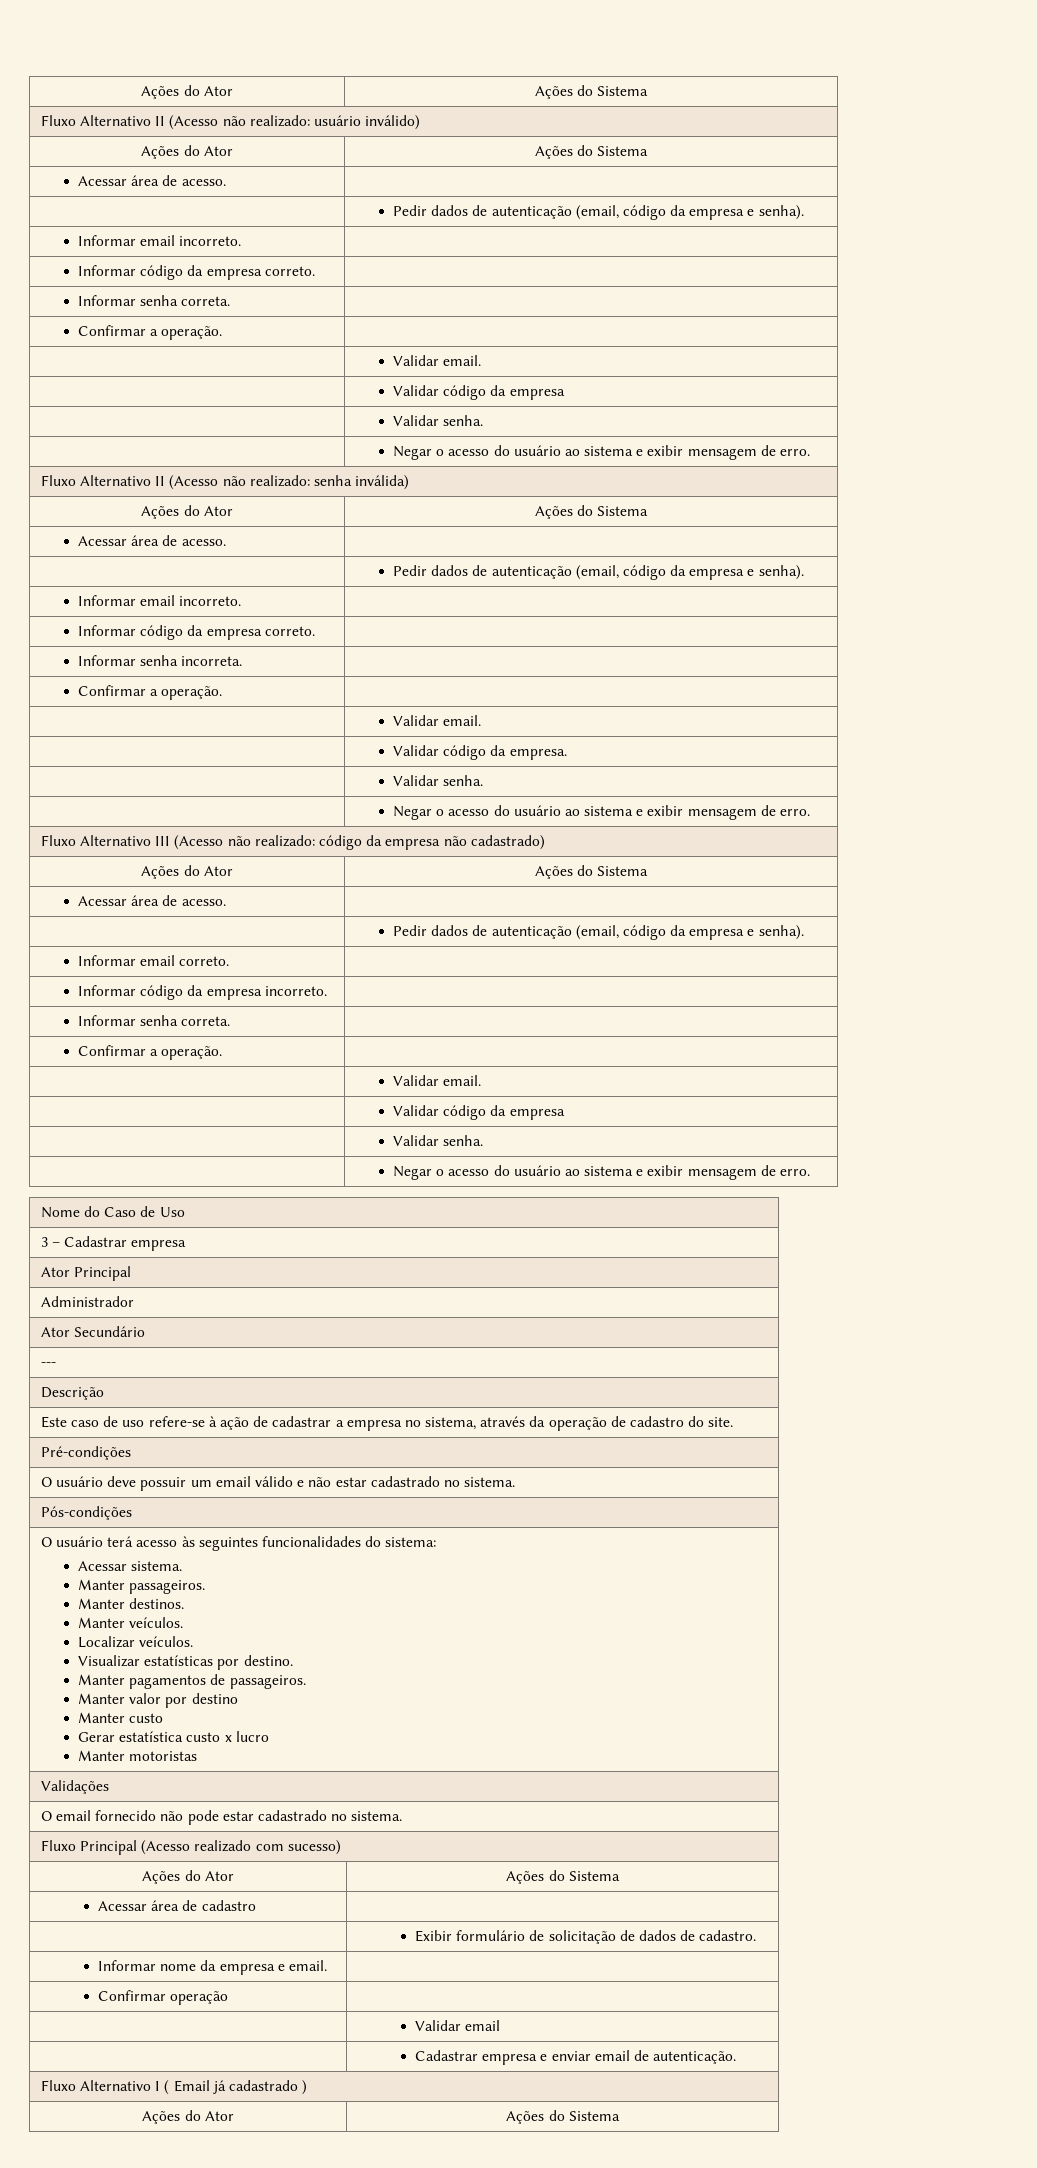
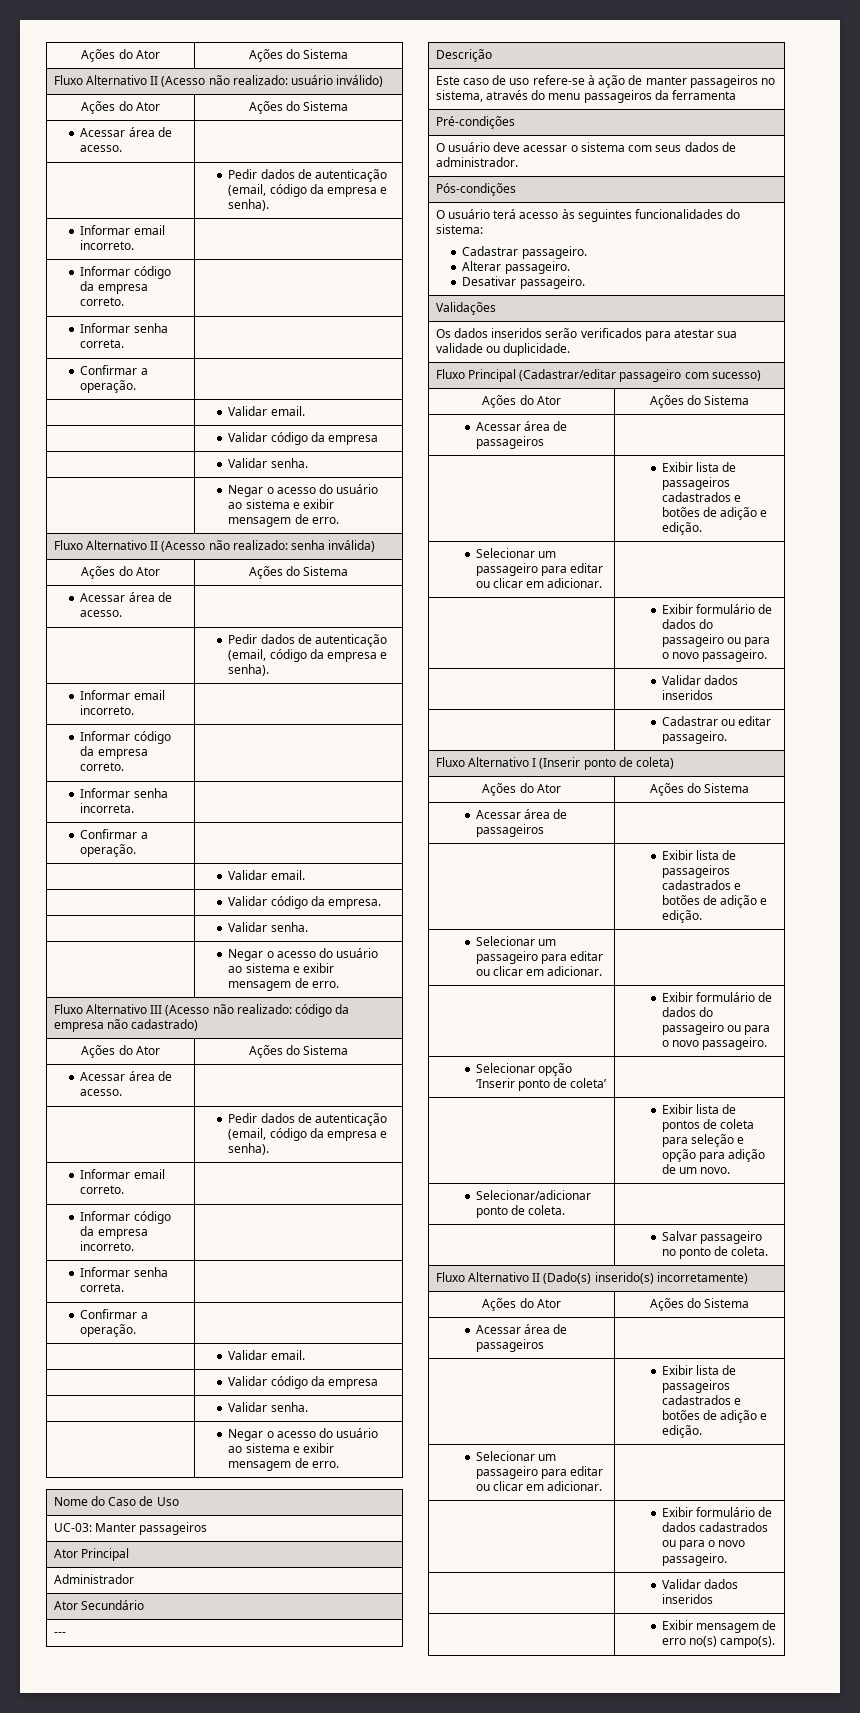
[40,1236,187,1251] 3 – Cadastrar empresa -> [53,1522,208,1535] UC-03: Manter passageiros
[272,1416,734,1431] [40,1446,131,1460] [40,1476,516,1491] cadastrar a empresa no sistema, através da operação de cadastro do site. // Pré-condições // O usuário deve possuir um email válido e não estar cadastrado no sistema. -> [645,75,776,88] [435,90,737,103] [435,116,515,129] [435,142,736,152] [435,157,518,167] manter passageiros no sistema, através do menu passageiros da ferramenta // Pré-condições // O usuário deve acessar o sistema com seus dados de administrador.
[78,1561,183,1571] [78,1579,206,1594] [78,1598,185,1609] [78,1617,184,1628] [78,1636,194,1648] [78,1655,293,1670] [78,1674,306,1689] [78,1693,238,1708] [78,1712,164,1723] [78,1731,269,1742] [78,1750,198,1761] [40,1780,109,1794] [40,1810,403,1825] Acessar sistema. // Manter passageiros. // Manter destinos. // Manter veículos. // Localizar veículos. // Visualizar estatísticas por destino. // Manter pagamentos de passageiros. // Manter valor por destino // Manter custo // Gerar estatística custo x lucro // Manter motoristas // Validações // O email fornecido não pode estar cadastrado no sistema. -> [462,246,587,259] [462,261,570,274] [462,276,585,289] [435,302,496,315] [435,328,738,341] [435,343,571,356] Cadastrar passageiro. // Alterar passageiro. // Desativar passageiro. // Validações // Os dados inseridos serão verificados para atestar sua validade ou duplicidade.
[141,1840,252,1855] (Acesso realizado -> [519,369,682,382] (Cadastrar/editar passageiro
[201,1900,256,1911] [415,1930,757,1944] [98,1960,328,1975] [98,1990,229,2005] [415,2020,501,2031] [415,2050,737,2065] [40,2080,308,2095] [142,2110,234,2124] [506,2110,620,2124] cadastro | // | Exibir formulário de solicitação de dados de cadastro. // Informar nome da empresa e email. | // Confirmar operação | // | Validar email // | Cadastrar empresa e enviar email de autenticação. // Fluxo Alternativo I ( Email já cadastrado ) // Ações do Ator | Ações do Sistema -> [475,436,544,449] [661,462,737,472] [661,477,730,490] [661,492,742,502] [661,507,768,520] [661,522,702,535] [475,548,557,558] [475,563,604,576] [475,578,603,588] [661,604,773,614] [661,619,714,629] [661,634,771,647] [661,649,768,662] [661,675,739,685] [661,690,713,700] [661,716,772,726] [661,731,727,744] [435,757,675,770] [482,783,561,796] [649,783,750,796] [475,809,568,819] [475,824,544,837] [661,850,737,860] [661,865,730,878] [661,880,742,890] [661,895,768,908] [661,910,702,923] [475,936,557,946] [475,951,604,964] [475,966,603,976] [661,992,773,1002] [661,1007,714,1017] [661,1022,771,1035] [661,1037,768,1050] [475,1063,573,1076] [475,1078,607,1091] [661,1104,737,1114] [661,1119,755,1132] [661,1134,745,1147] [661,1149,766,1162] [661,1164,731,1174] [475,1190,591,1200] [475,1205,566,1218] [661,1231,763,1244] [661,1246,769,1259] [435,1272,748,1284] [482,1298,561,1311] [649,1298,750,1311] [475,1324,568,1334] [475,1339,544,1352] [661,1365,737,1375] [661,1380,730,1393] [661,1395,742,1405] [661,1410,768,1423] [661,1425,702,1438] [475,1451,557,1461] [475,1466,604,1479] [475,1481,603,1491] [661,1507,773,1517] [661,1522,769,1532] [661,1540,746,1550] [661,1553,727,1566] [661,1579,739,1589] [661,1594,713,1604] [661,1620,777,1633] [661,1636,776,1648] passageiros | // | Exibir lista de passageiros cadastrados e botões de adição e edição. // Selecionar um passageiro para editar ou clicar em adicionar. | // | Exibir formulário de dados do passageiro ou para o novo passageiro. // | Validar dados inseridos // | Cadastrar ou editar passageiro. // Fluxo Alternativo I (Inserir ponto de coleta) // Ações do Ator | Ações do Sistema // Acessar área de passageiros | // | Exibir lista de passageiros cadastrados e botões de adição e edição. // Selecionar um passageiro para editar ou clicar em adicionar. | // | Exibir formulário de dados do passageiro ou para o novo passageiro. // Selecionar opção ‘Inserir ponto de coleta’ | // | Exibir lista de pontos de coleta para seleção e opção para adição de um novo. // Selecionar/adicionar ponto de coleta. | // | Salvar passageiro no ponto de coleta. // Fluxo Alternativo II (Dado(s) inserido(s) incorretamente) // Ações do Ator | Ações do Sistema // Acessar área de passageiros | // | Exibir lista de passageiros cadastrados e botões de adição e edição. // Selecionar um passageiro para editar ou clicar em adicionar. | // | Exibir formulário de dados cadastrados ou para o novo passageiro. // | Validar dados inseridos // | Exibir mensagem de erro no(s) campo(s).

